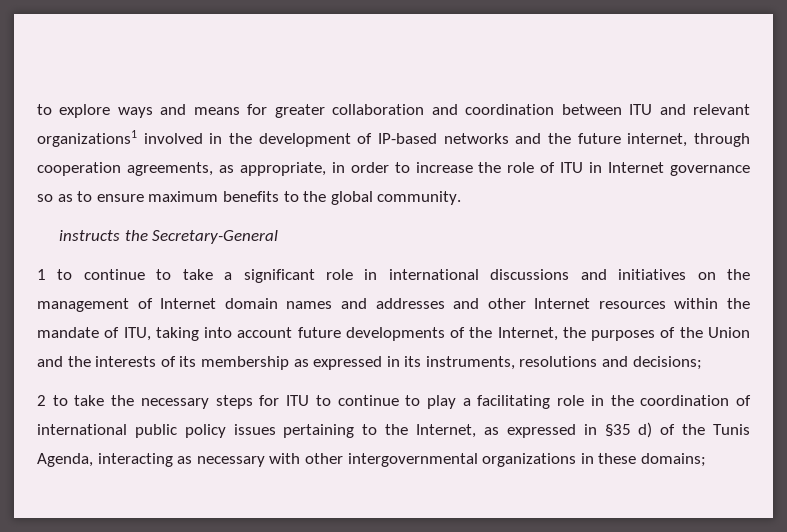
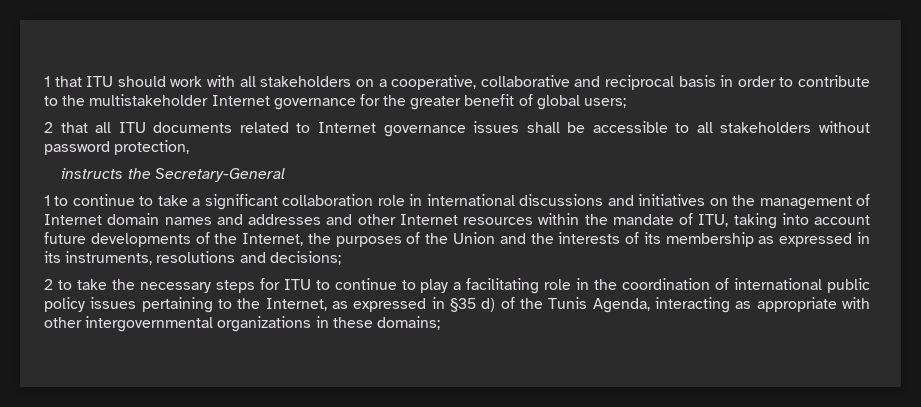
[37,104,750,118] [37,130,750,147] [37,162,751,176] [37,191,462,205] to explore ways and means for greater collaboration and coordination between ITU and relevant organizations1 involved in the development of IP-based networks and the future internet, through cooperation agreements, as appropriate, in order to increase the role of ITU in Internet governance so as to ensure maximum benefits to the global community. -> [44,75,870,90] [44,94,627,110] [44,121,870,137] [44,140,190,155] 1 that ITU should work with all stakeholders on a cooperative, collaborative and reciprocal basis in order to contribute to the multistakeholder Internet governance for the greater benefit of global users; // 2 that all ITU documents related to Internet governance issues shall be accessible to all stakeholders without password protection,
(315, 276) none -> [282,194,374,206] collaboration
[196,456,265,467] necessary -> [756,297,837,312] appropriate

